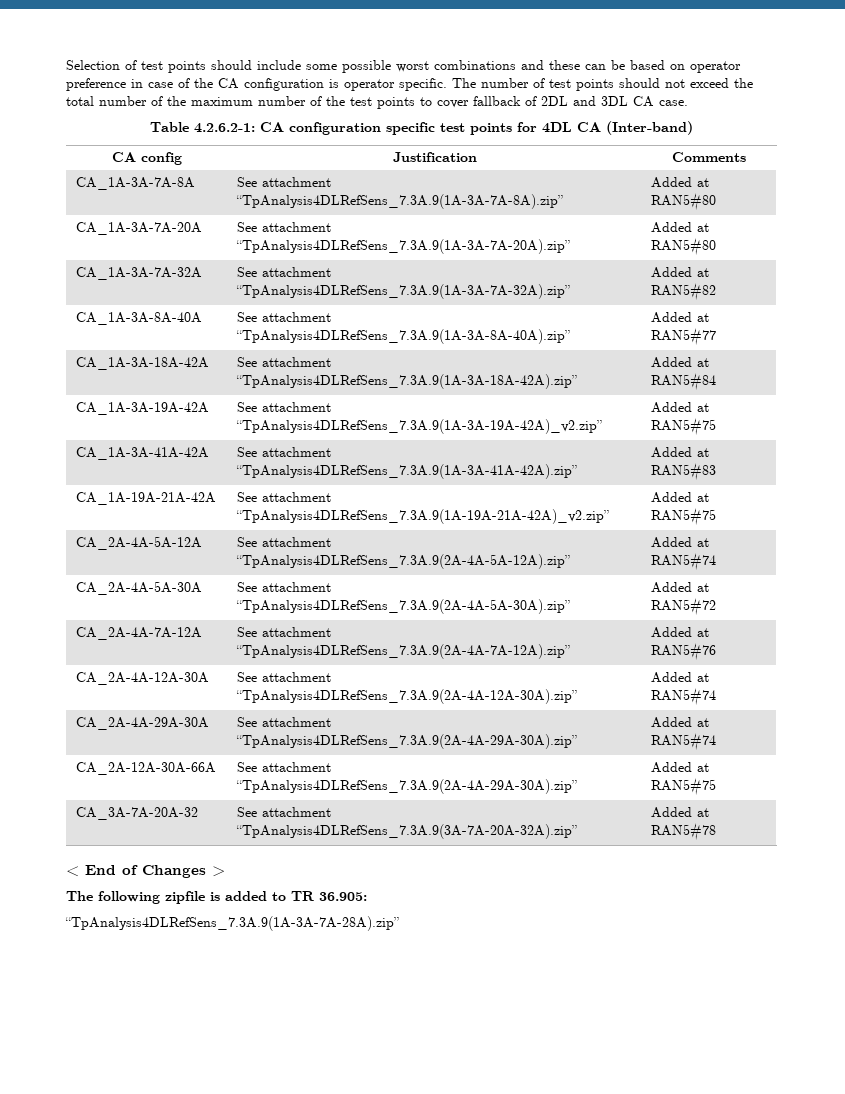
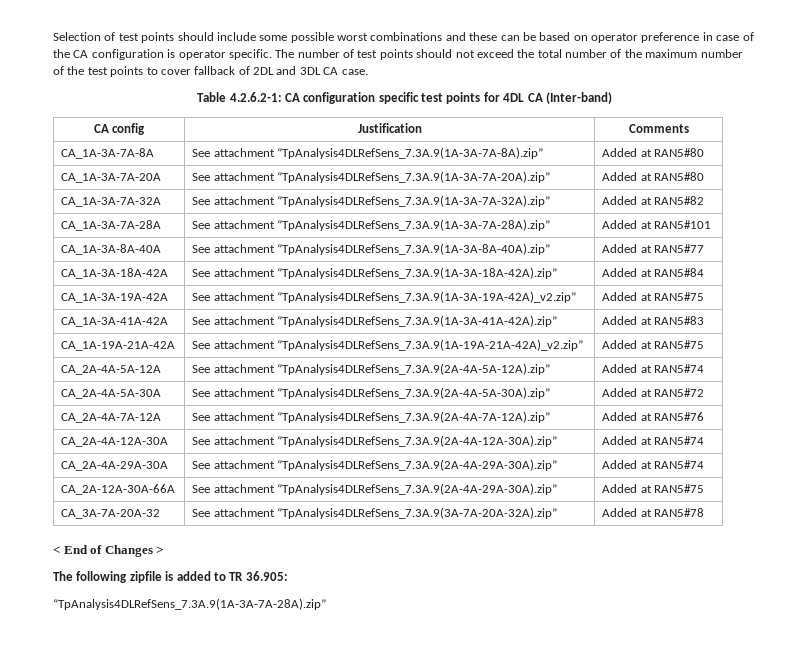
(717, 292) none -> [61,220,162,231] [192,219,550,231] [602,220,711,229] // CA_1A-3A-7A-28A | See attachment “TpAnalysis4DLRefSens_7.3A.9(1A-3A-7A-28A).zip” | Added at RAN5#101

